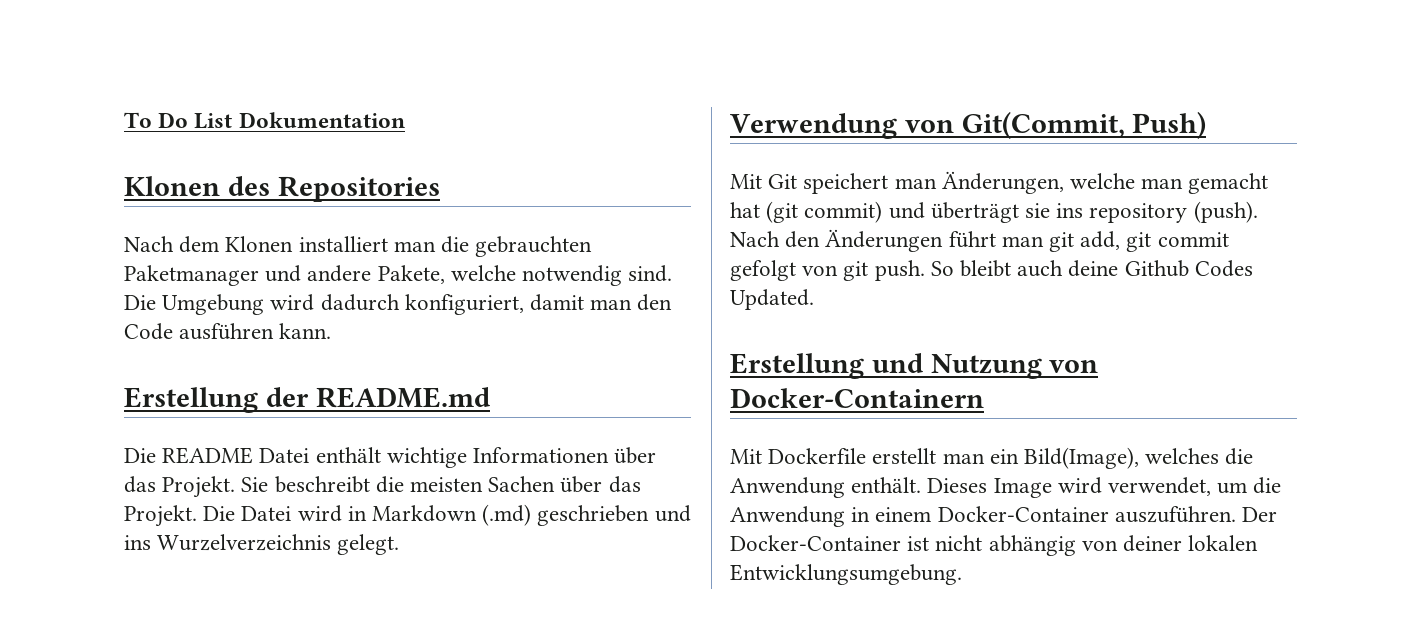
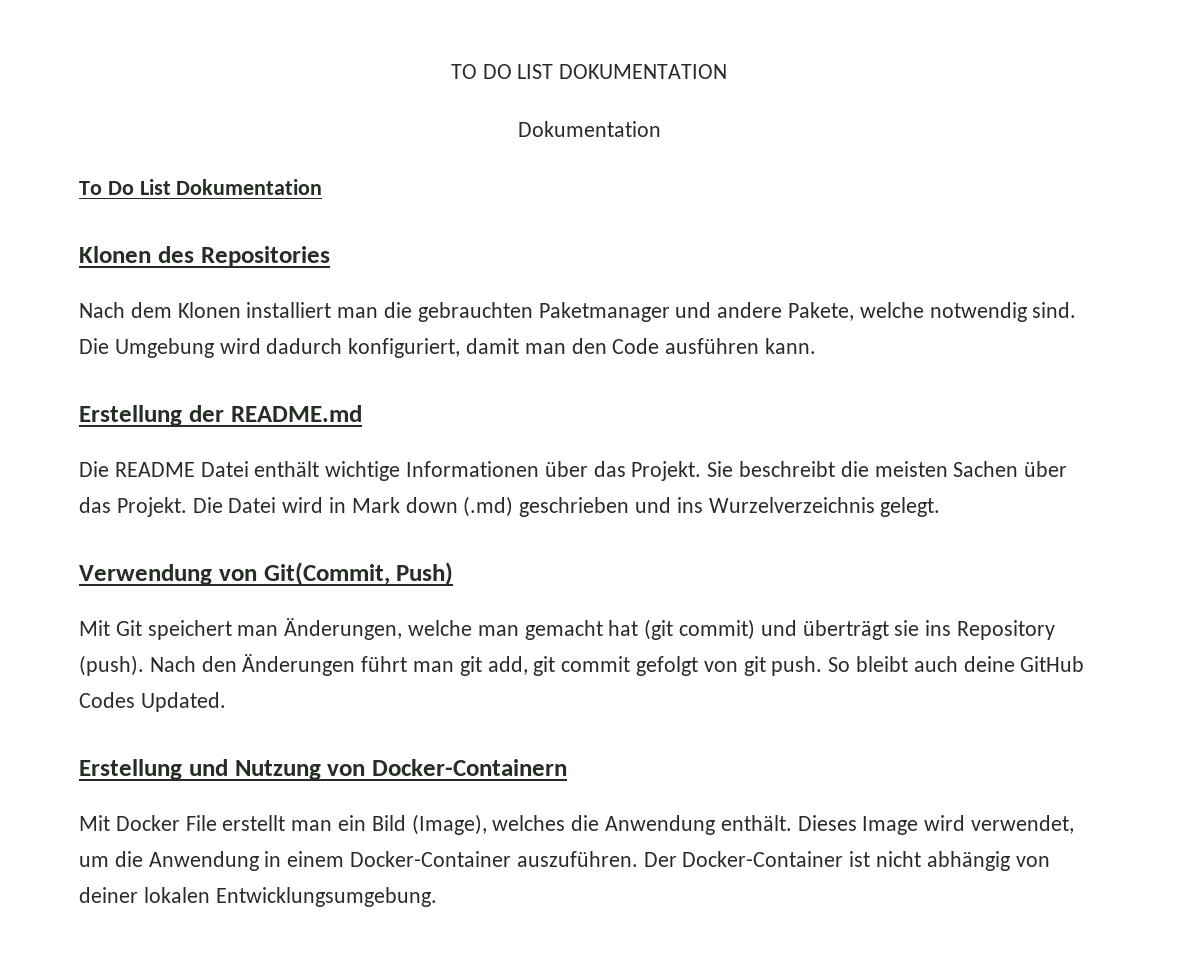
(124, 120) none -> [450,64,728,79] [517,121,661,137] TO DO LIST DOKUMENTATION // Dokumentation //
[372,505,478,522] Markdown -> [351,497,458,513] Mark down
[1089,203,1188,223] repository -> [957,620,1056,640] Repository
[1124,260,1189,277] Github -> [1020,656,1085,672] GitHub
[768,448,867,464] Dockerfile -> [115,815,217,831] Docker File
[1024,447,1140,469] Bild(Image), -> [371,814,487,835] Bild (Image),

